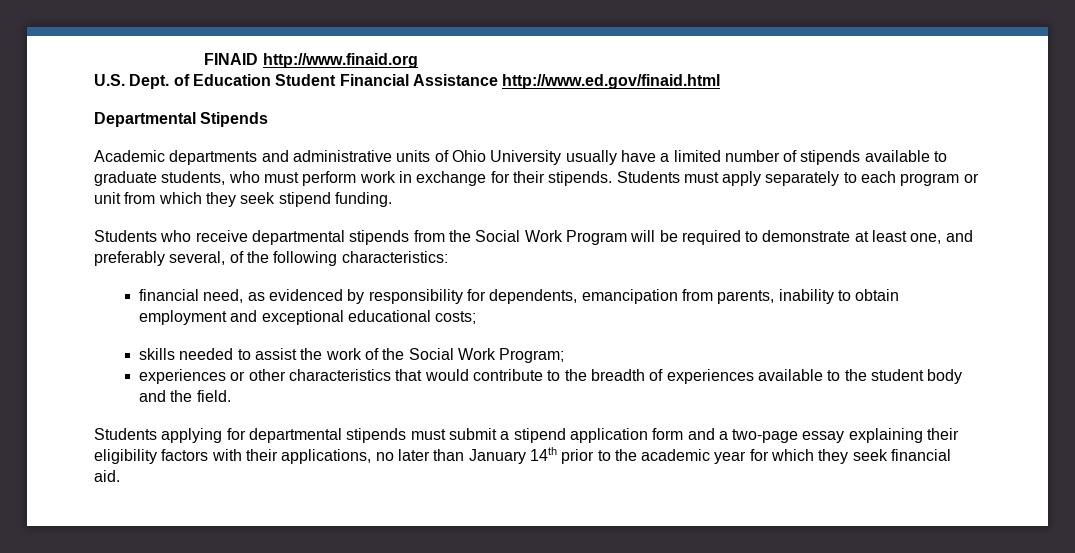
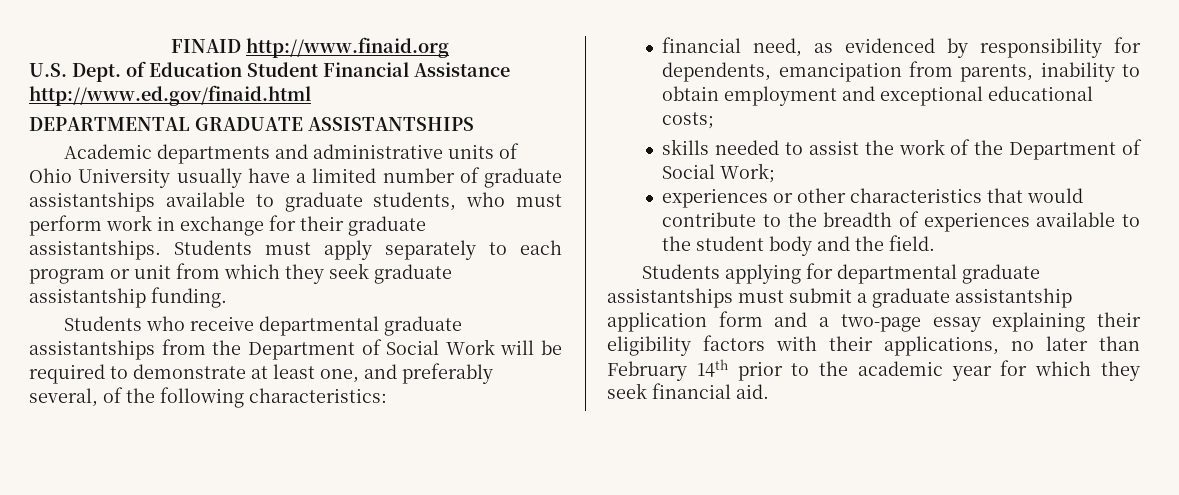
[94,112,269,127] Departmental Stipends -> [29,117,474,131] DEPARTMENTAL GRADUATE ASSISTANTSHIPS
[800,150,861,165] stipends -> [484,168,562,188] [29,192,155,212] graduate assistantships
[548,171,613,186] stipends. -> [348,216,426,236] [29,240,161,260] graduate assistantships.
[278,192,331,207] stipend -> [374,264,452,284] [29,288,146,308] graduate assistantship
[349,230,627,245] stipends from the Social Work Program -> [384,316,463,336] [29,339,495,360] graduate assistantships from the Department of Social Work
[408,348,565,363] Social Work Program; -> [1009,139,1142,160] [662,163,776,183] Department of Social Work;
[346,428,407,443] stipends -> [962,264,1041,284] [607,288,733,308] graduate assistantships
[513,428,566,443] stipend -> [872,288,1072,308] graduate assistantship
[468,449,526,464] January -> [607,361,687,381] February

